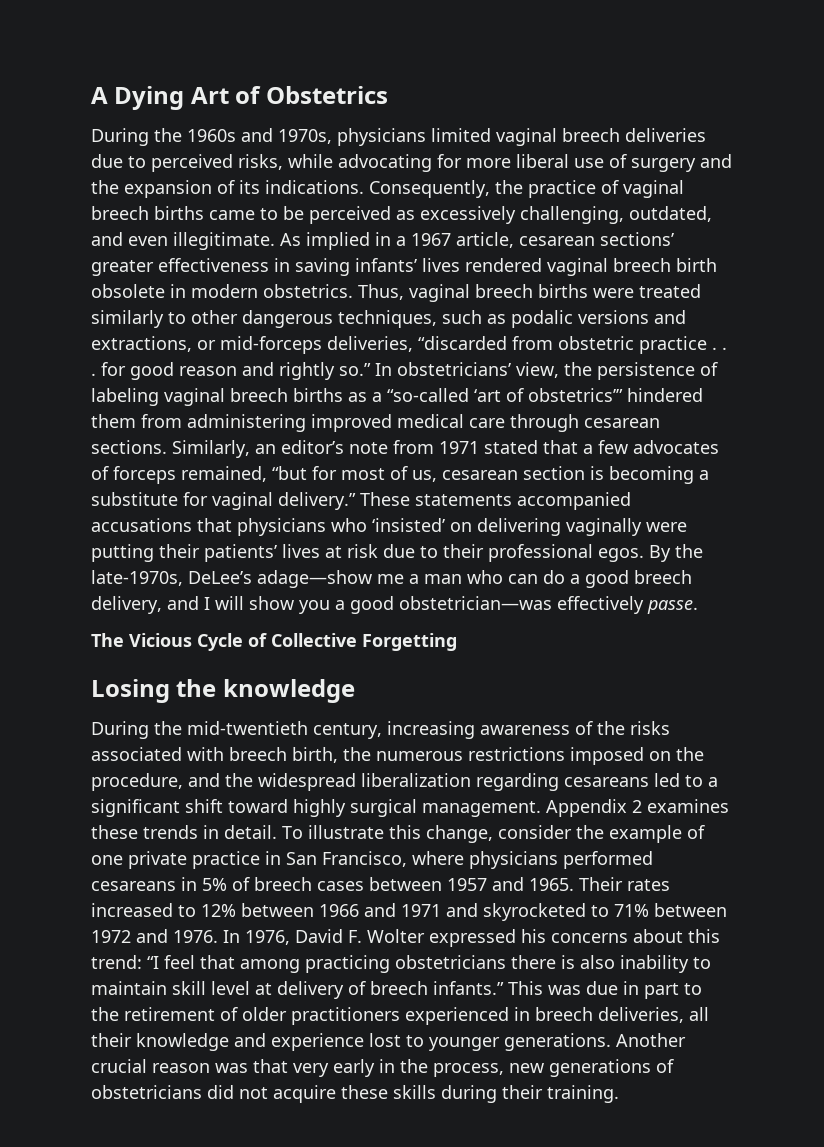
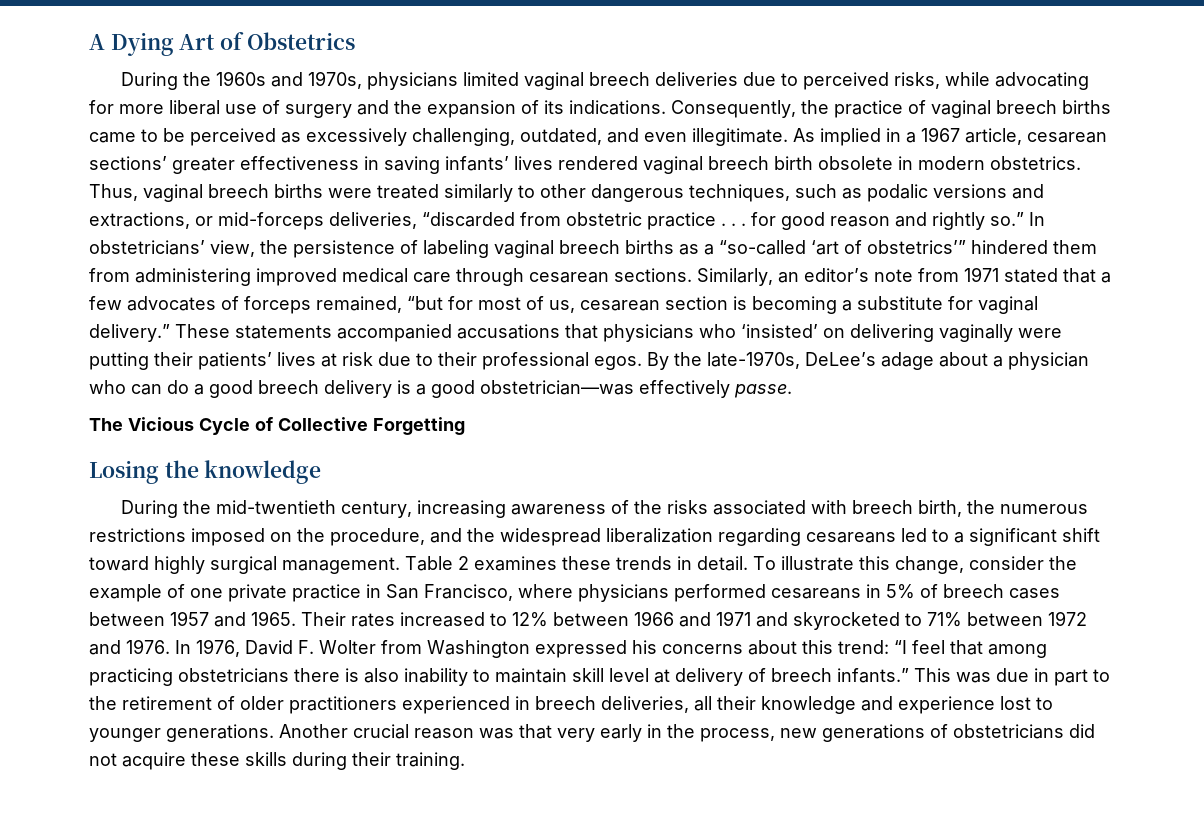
[257,570,462,588] adage—show me a man -> [881,352,1089,370] adage about a physician
[91,596,330,614] delivery, and I will show you -> [324,380,411,398] delivery is
[546,799,627,817] Appendix -> [405,556,453,571] Table
(425, 936) none -> [381,640,530,658] from Washington

